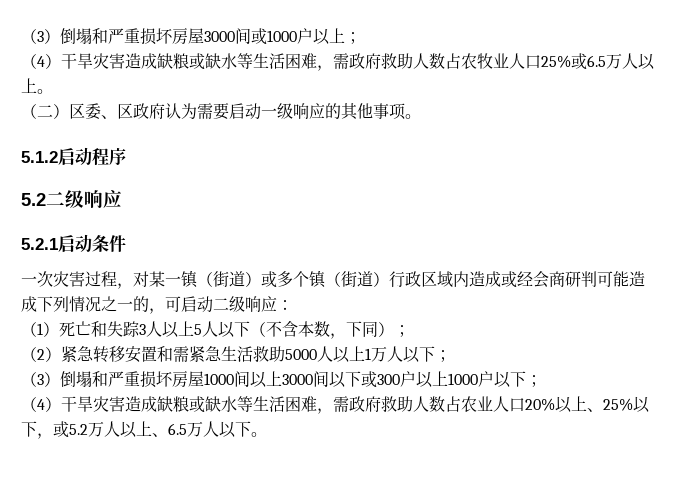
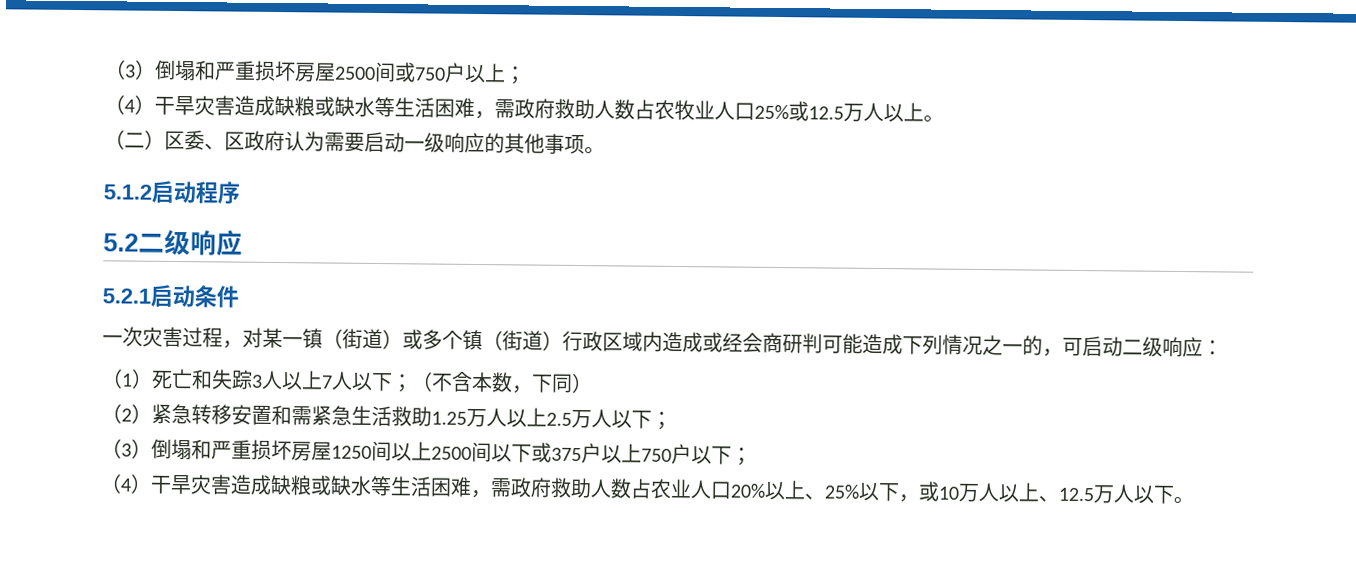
[21,28,297,45] （3）倒塌和严重损坏房屋3000间或1000 -> [104,59,446,83] （3）倒塌和严重损坏房屋2500间或750
[587,55,606,67] 6.5 -> [808,106,844,120] 12.5
[194,321,250,338] 5人以下 -> [321,371,413,393] 7人以下；
[394,325,410,337] ； -> (593, 383) none
[285,346,371,363] 5000人以上1 -> [431,407,572,428] 1.25万人以上2.5
[204,371,478,388] 1000间以上3000间以下或300户以上1000 -> [331,440,672,464] 1250间以上2500间以下或375户以上750
[69,424,88,435] 5.2 -> [938,486,959,500] 10
[168,423,187,435] 6.5 -> [1058,487,1094,502] 12.5

